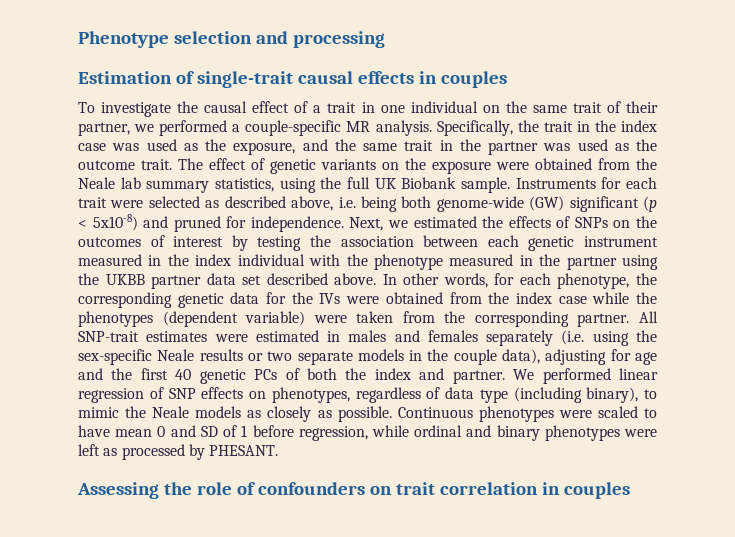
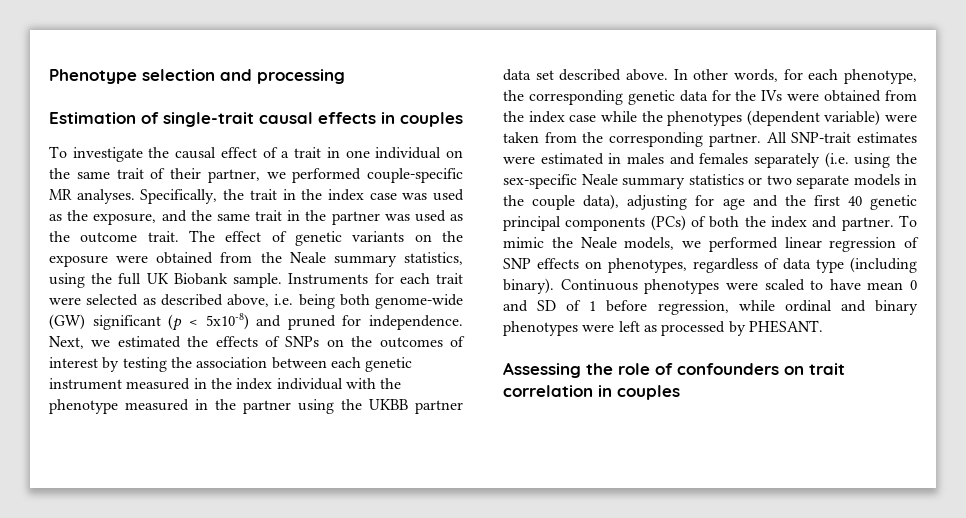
[232,124,241,132] a -> (362, 175) none
[375,120,432,136] analysis. -> [76,189,135,204] analyses.
[120,177,141,189] lab -> (326, 257) none
[199,349,243,361] results -> [622,174,744,189] summary statistics
[254,369,278,380] PCs -> [503,215,686,231] principal components (PCs)
[513,369,535,380] We -> [899,215,917,227] [503,237,701,250] To mimic the Neale models, we
[586,387,657,403] [78,406,392,422] binary), to mimic the Neale models as closely as possible. -> [503,278,554,294] binary).

